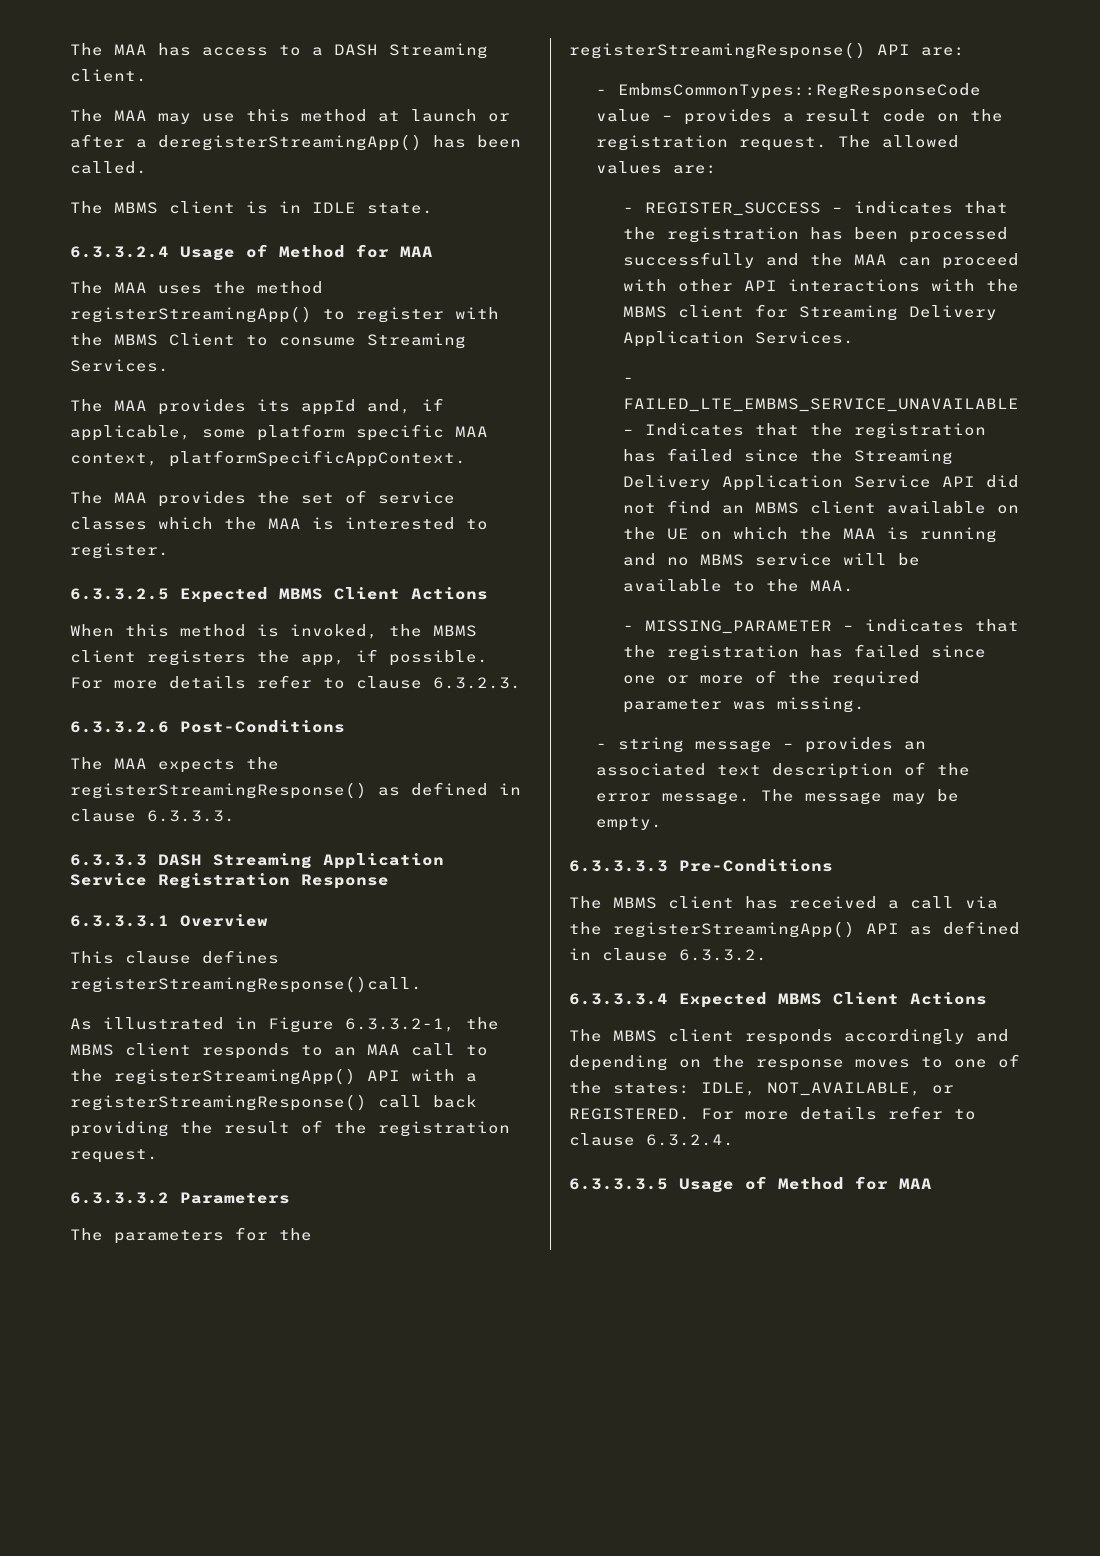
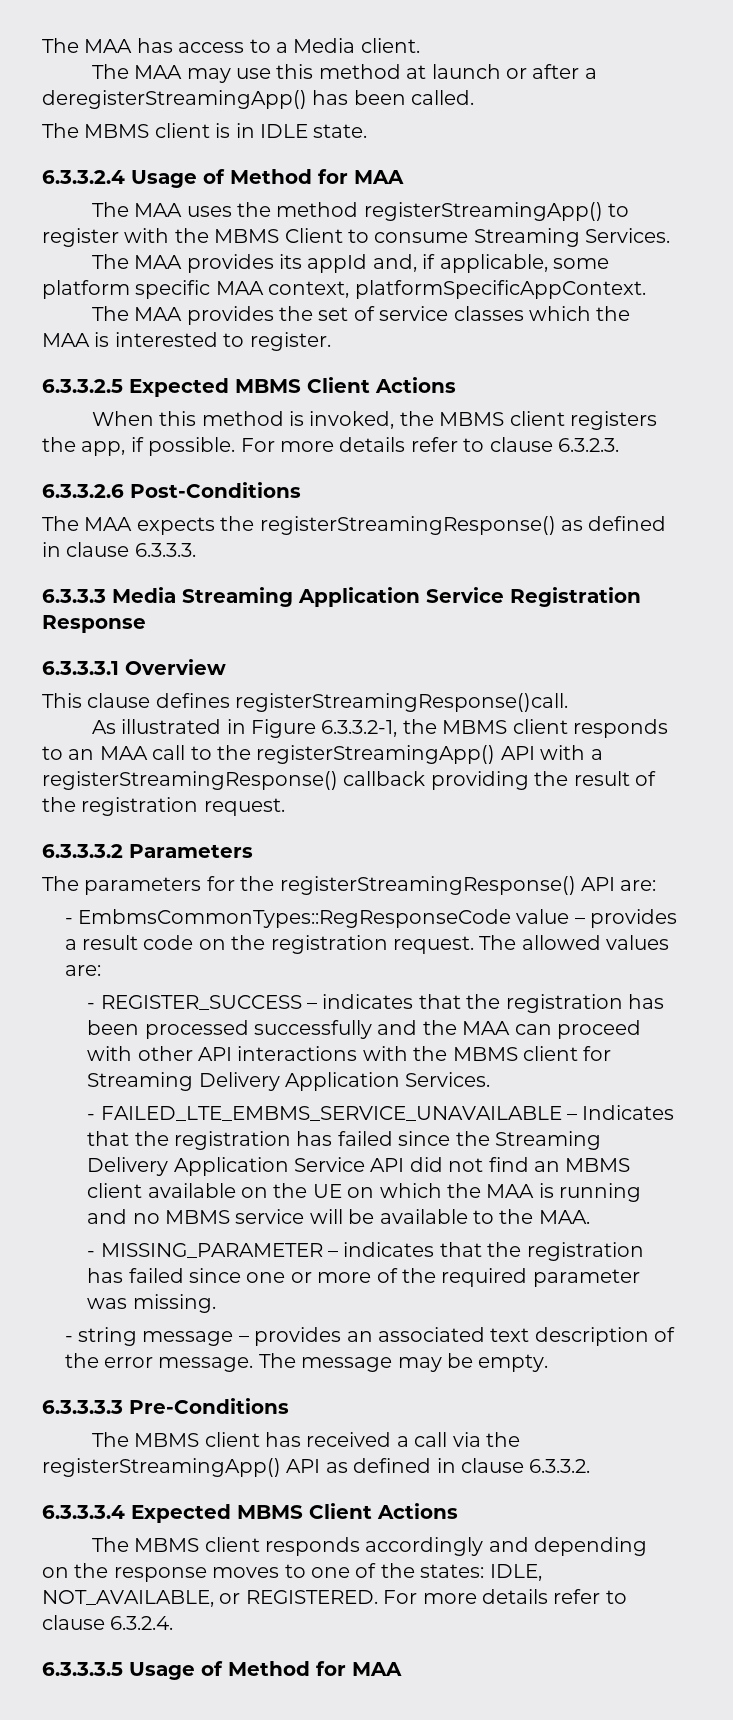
[334,43,488,59] DASH Streaming -> [293,38,356,53] Media
[158,854,202,866] DASH -> [112,587,176,603] Media
[378,1095,477,1108] call back -> [343,771,426,786] callback

